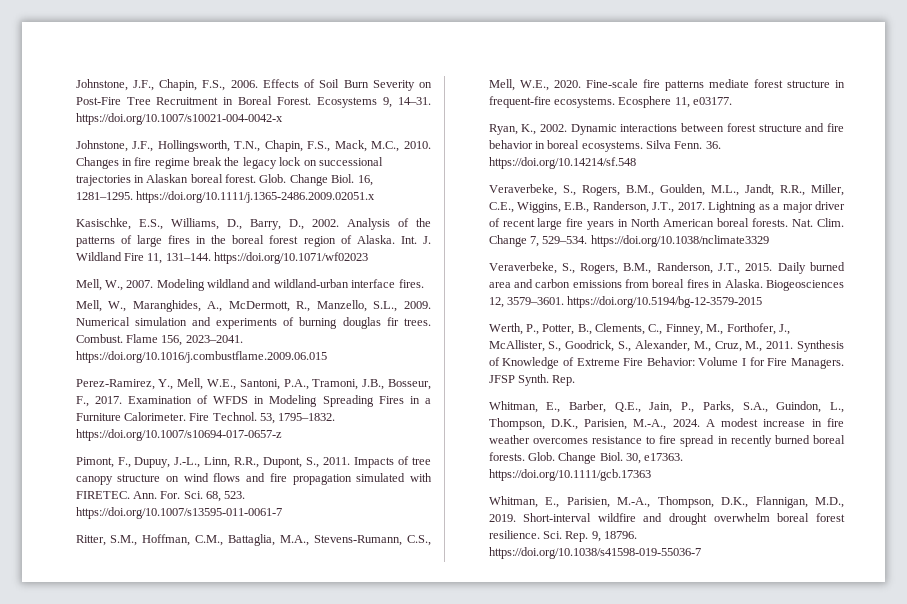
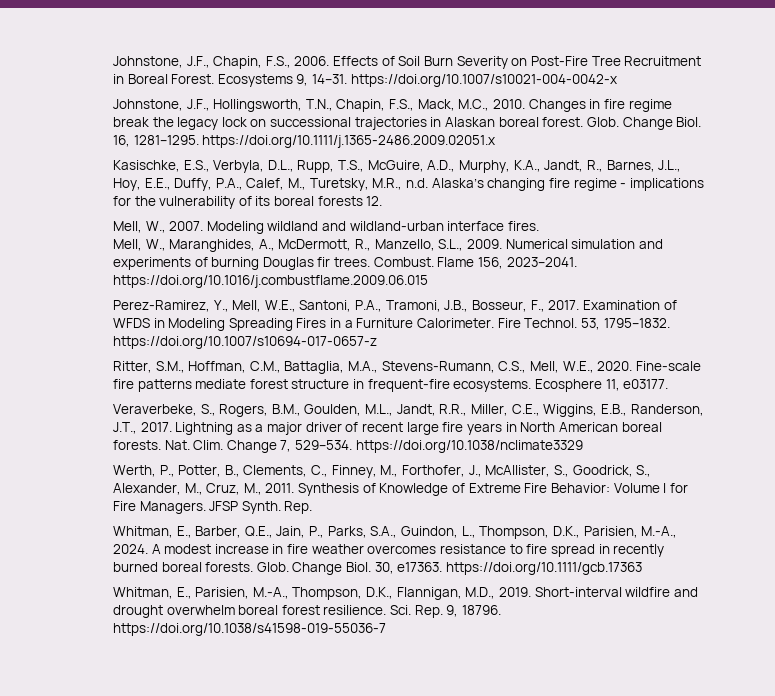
[170,218,432,230] [75,235,431,247] [75,252,369,264] Williams, D., Barry, D., 2002. Analysis of the patterns of large fires in the boreal forest region of Alaska. Int. J. Wildland Fire 11, 131–144. https://doi.org/10.1071/wf02023 -> [213,160,682,173] [112,178,704,191] [112,196,383,209] Verbyla, D.L., Rupp, T.S., McGuire, A.D., Murphy, K.A., Jandt, R., Barnes, J.L., Hoy, E.E., Duffy, P.A., Calef, M., Turetsky, M.R., n.d. Alaska’s changing fire regime - implications for the vulnerability of its boreal forests 12.
[342,317,381,329] douglas -> [262,257,314,270] Douglas
[75,456,432,468] [75,473,432,485] [75,491,246,502] [75,507,282,519] // Pimont, F., Dupuy, J.-L., Linn, R.R., Dupont, S., 2011. Impacts of tree canopy structure on wind flows and fire propagation simulated with FIRETEC. Ann. For. Sci. 68, 523. https://doi.org/10.1007/s13595-011-0061-7 -> (377, 342) none
[488,123,845,135] [488,140,721,152] [488,157,636,169] // Ryan, K., 2002. Dynamic interactions between forest structure and fire behavior in boreal ecosystems. Silva Fenn. 36. https://doi.org/10.14214/sf.548 -> (669, 384) none
[488,262,845,274] [488,279,844,291] [488,296,763,308] // Veraverbeke, S., Rogers, B.M., Randerson, J.T., 2015. Daily burned area and carbon emissions from boreal fires in Alaska. Biogeosciences 12, 3579–3601. https://doi.org/10.5194/bg-12-3579-2015 -> (583, 446) none

